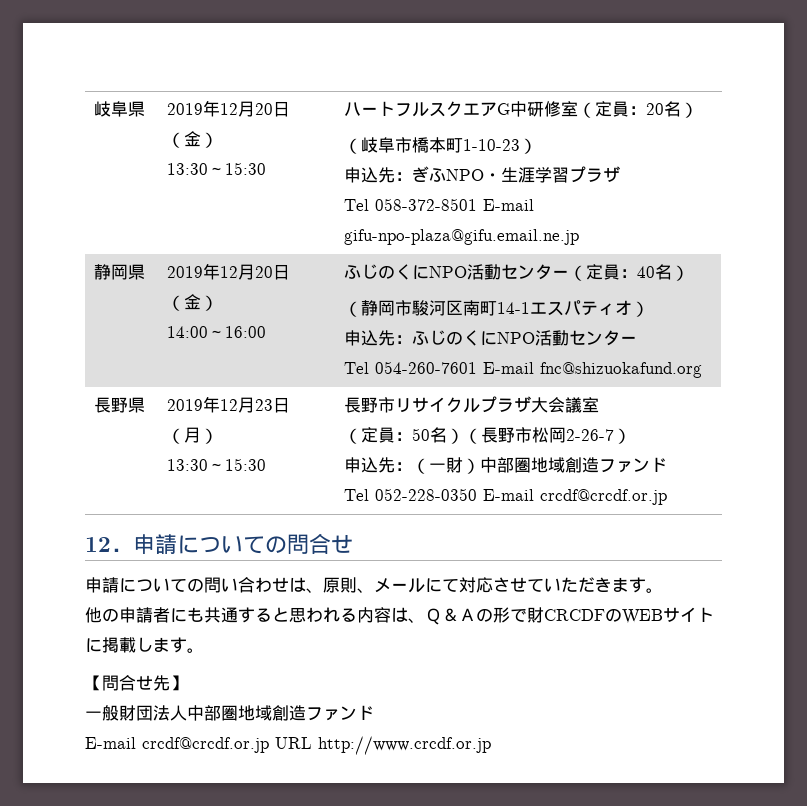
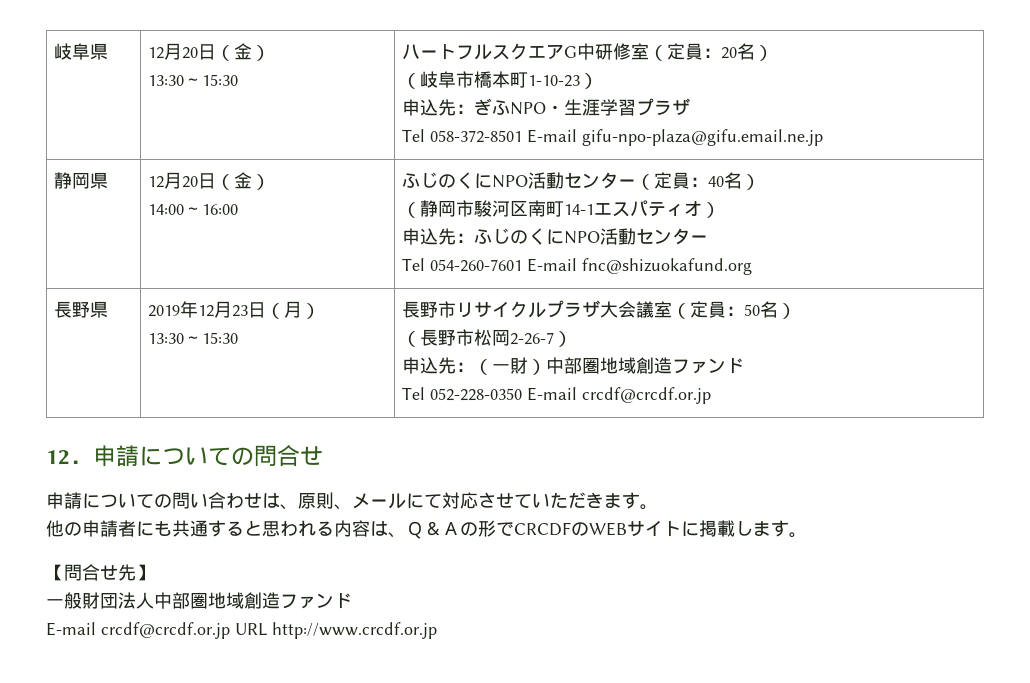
[167,100,221,117] 2019年 -> (109, 51) none
[167,263,221,280] 2019年 -> (109, 180) none
(600, 405) // -> (673, 309) none
(465, 436) none -> (797, 311) //
[527,607,544,623] 財 -> (514, 529) none

